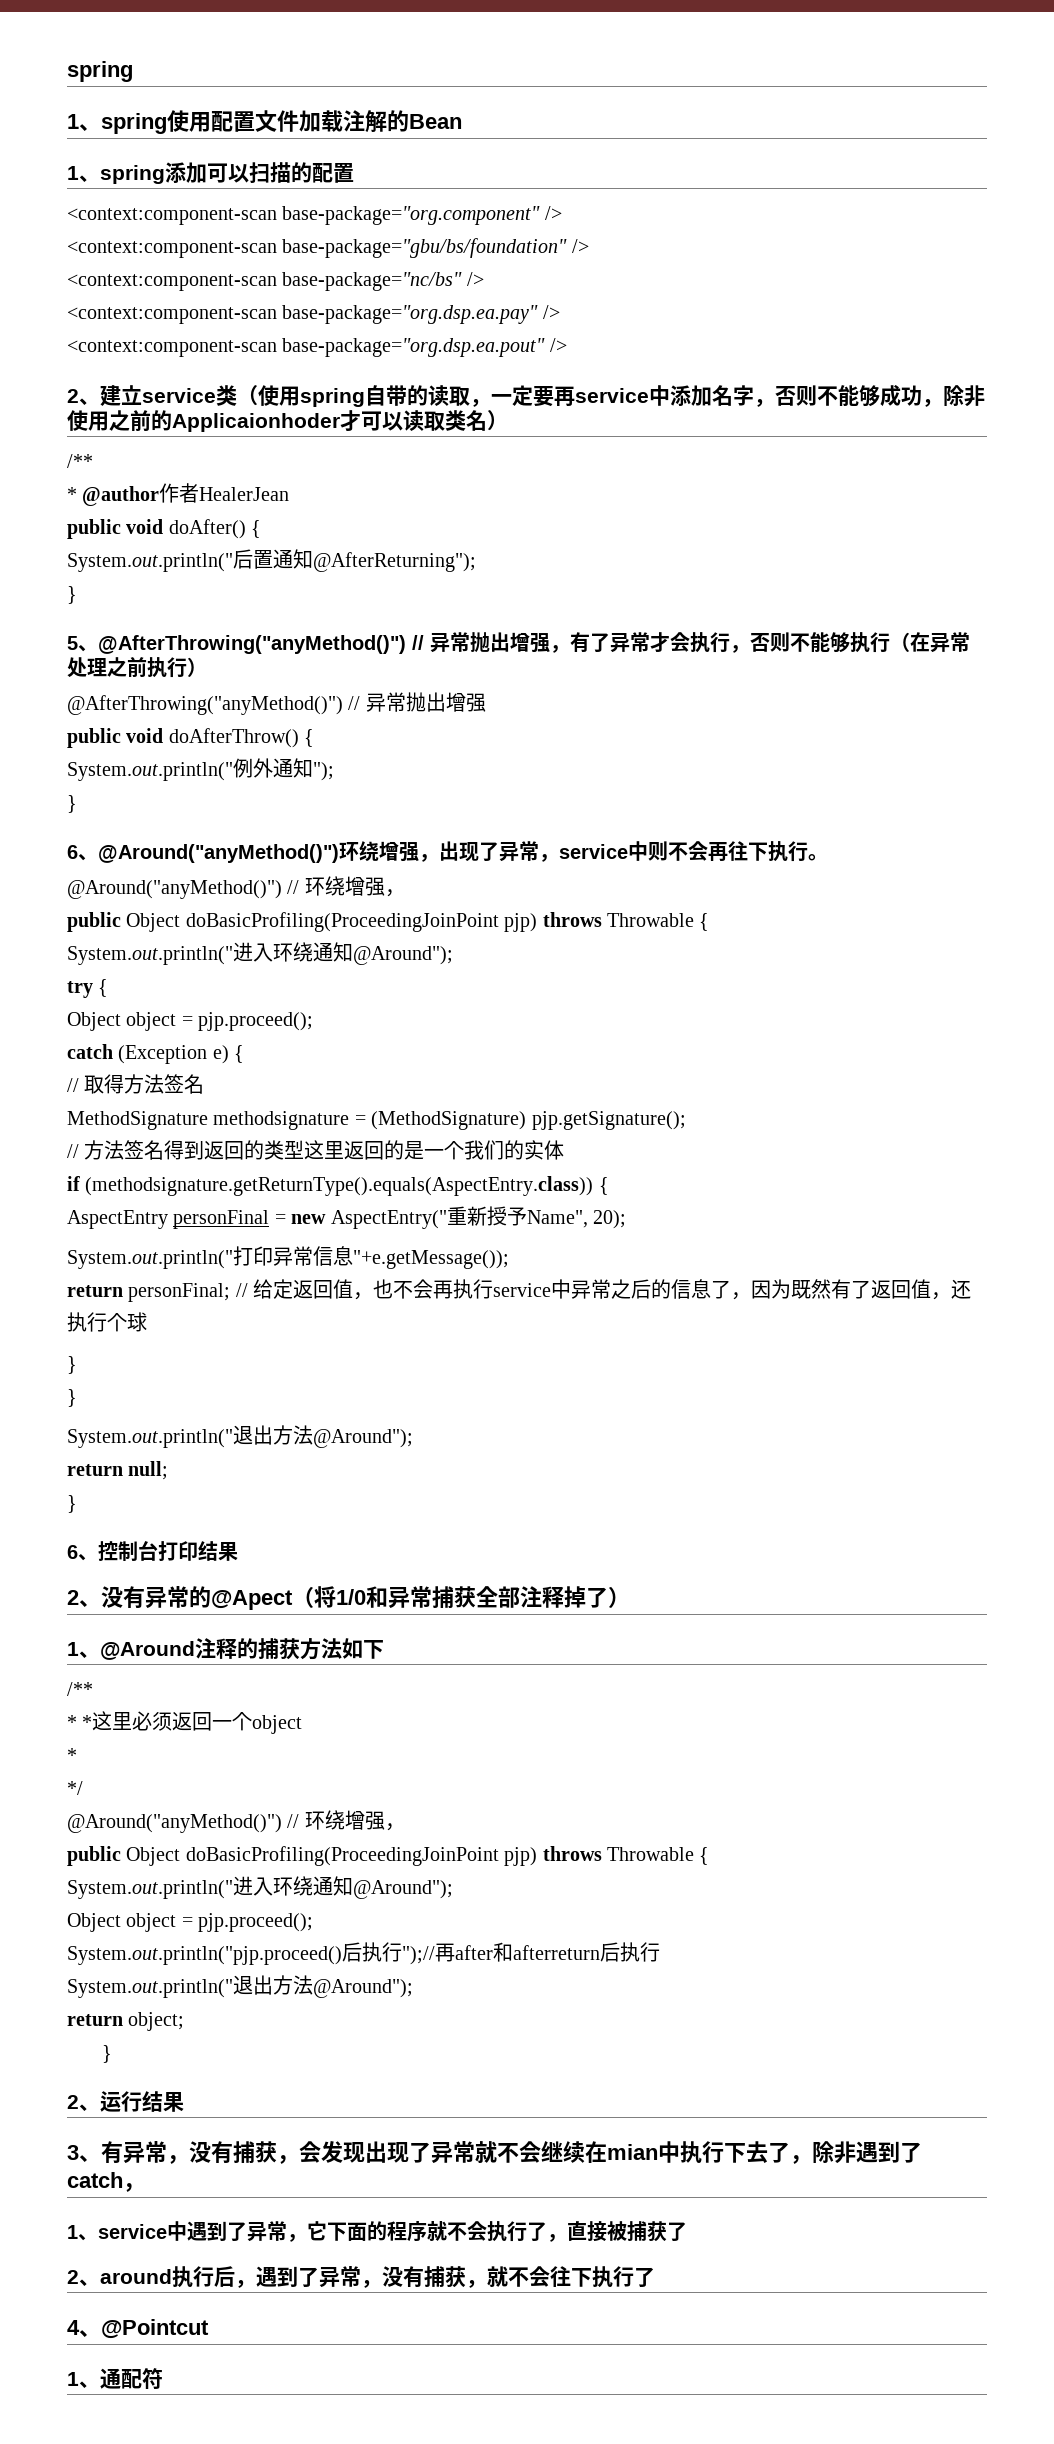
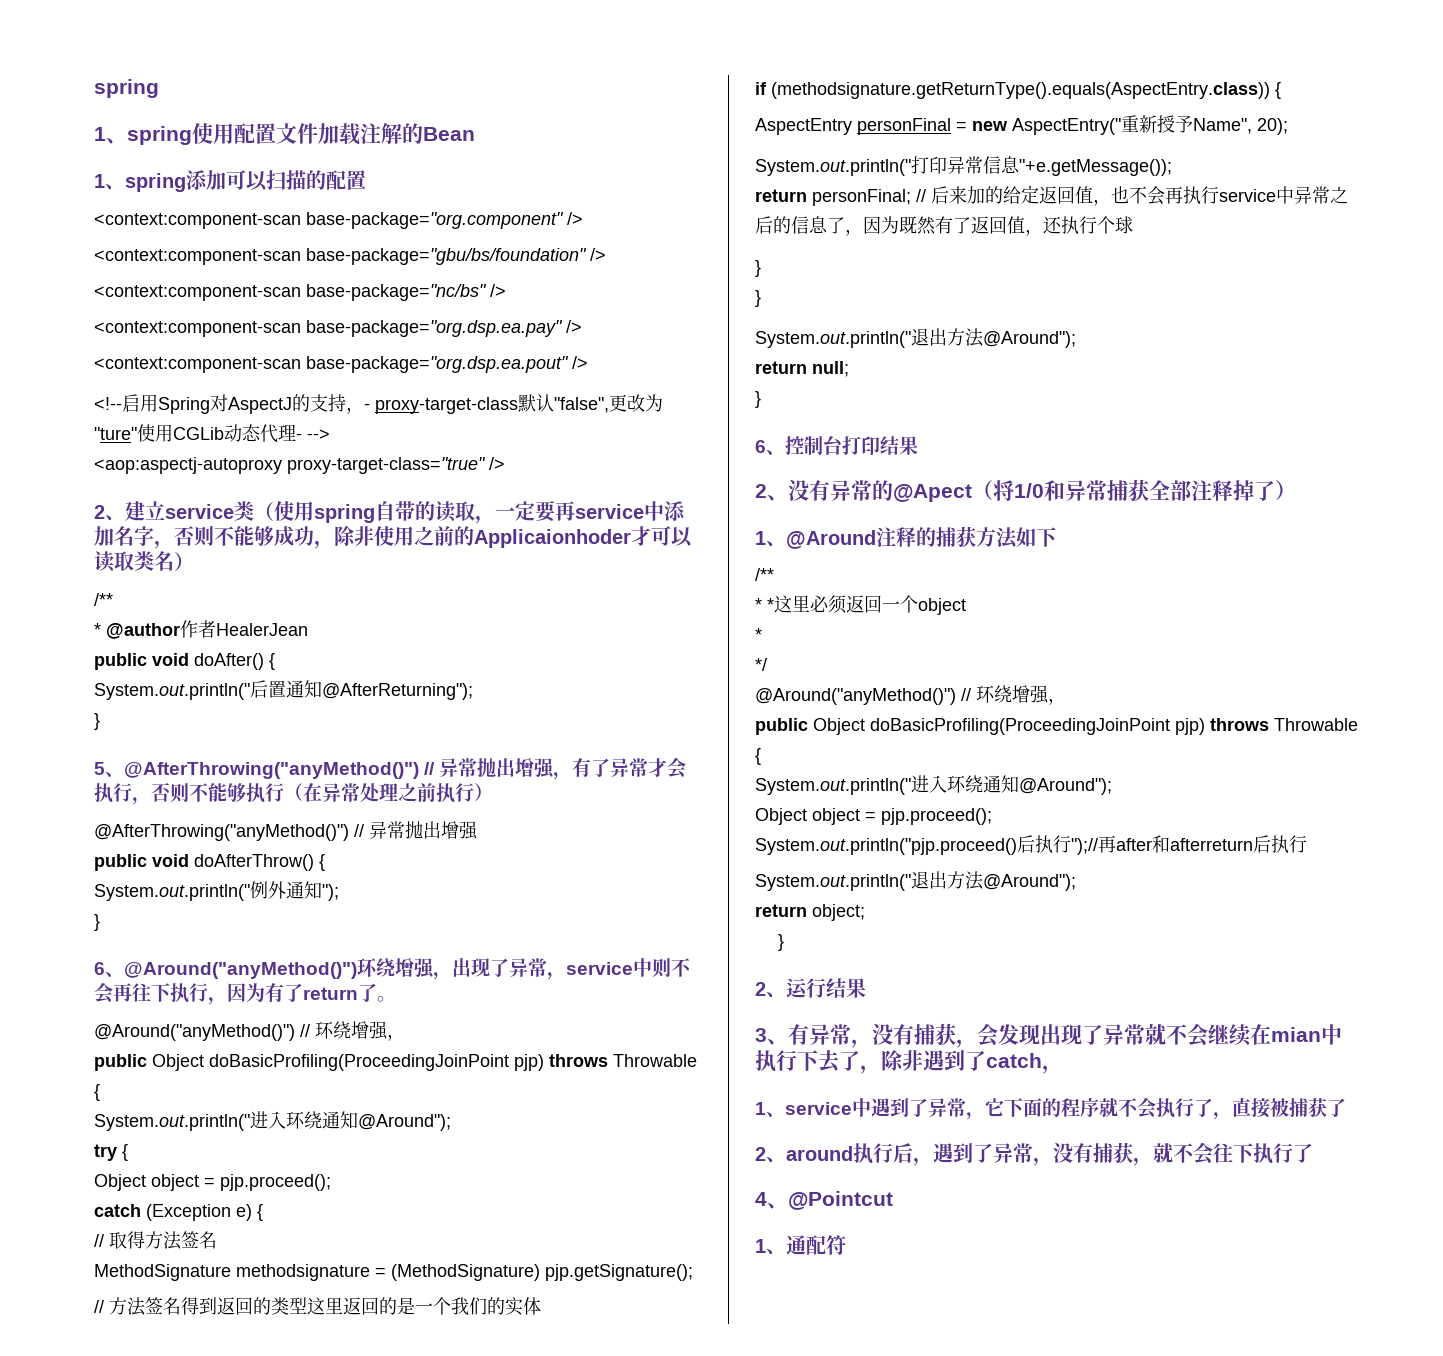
(567, 345) none -> [94,394,663,414] [94,424,330,443] [94,457,505,474] // <!--启用Spring对AspectJ的支持，- proxy-target-class默认"false",更改为"ture"使用CGLib动态代理- --> // <aop:aspectj-autoproxy proxy-target-class="true" />
(808, 851) none -> [208,983,377,1005] ，因为有了return了
(248, 1290) none -> [931,186,1003,204] 后来加的

